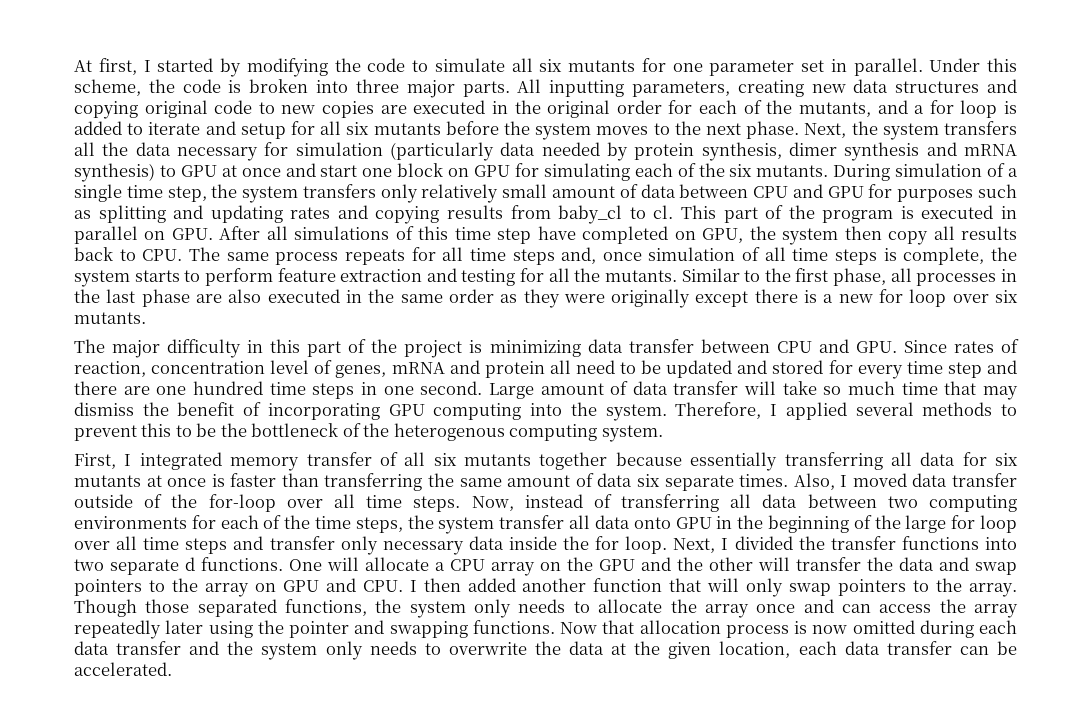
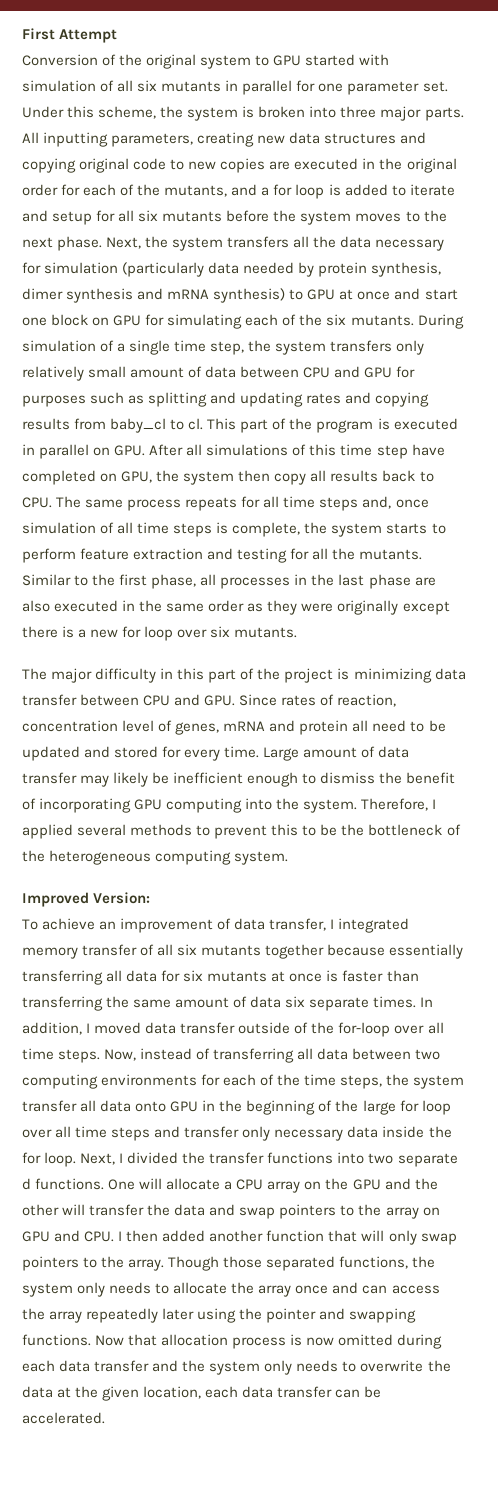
[74,58,635,77] At first, I started by modifying the code to simulate all six mutants -> [22,28,118,43] [22,54,390,69] [22,80,293,95] First Attempt // Conversion of the original system to GPU started with simulation of all six mutants in parallel
[801,58,923,76] set in parallel. -> [422,81,448,92] set.
[182,79,221,93] code -> [187,107,239,121] system
[906,360,1017,378] [74,381,483,399] time step and there are one hundred time steps in one second. -> [224,746,260,758] time.
[744,381,1018,400] will take so much time that may -> [80,772,317,787] may likely be inefficient enough to
[393,423,505,441] heterogenous -> [49,850,152,865] heterogeneous
[74,453,116,469] First, -> [22,892,151,907] [22,918,327,933] Improved Version: // To achieve an improvement of data transfer,
[793,473,835,490] Also, -> [420,997,434,1007] [22,1022,82,1035] In addition,

